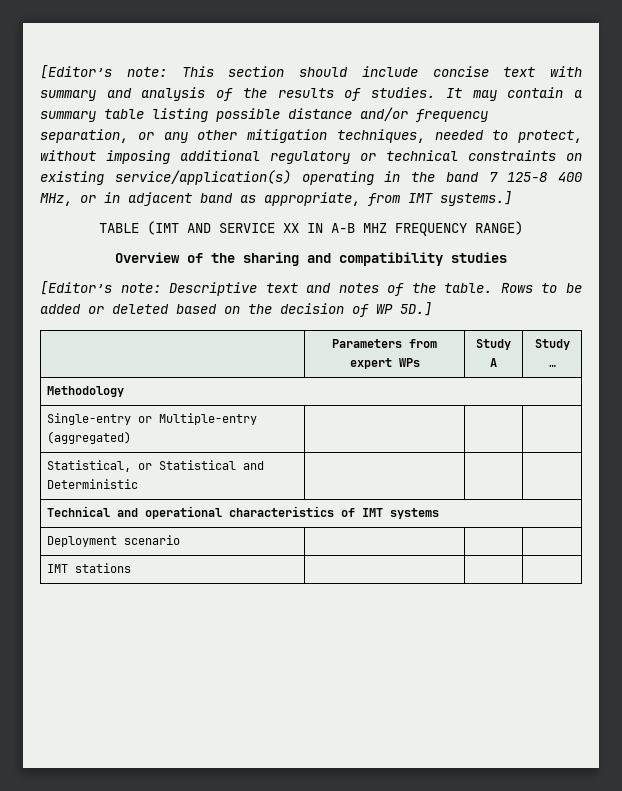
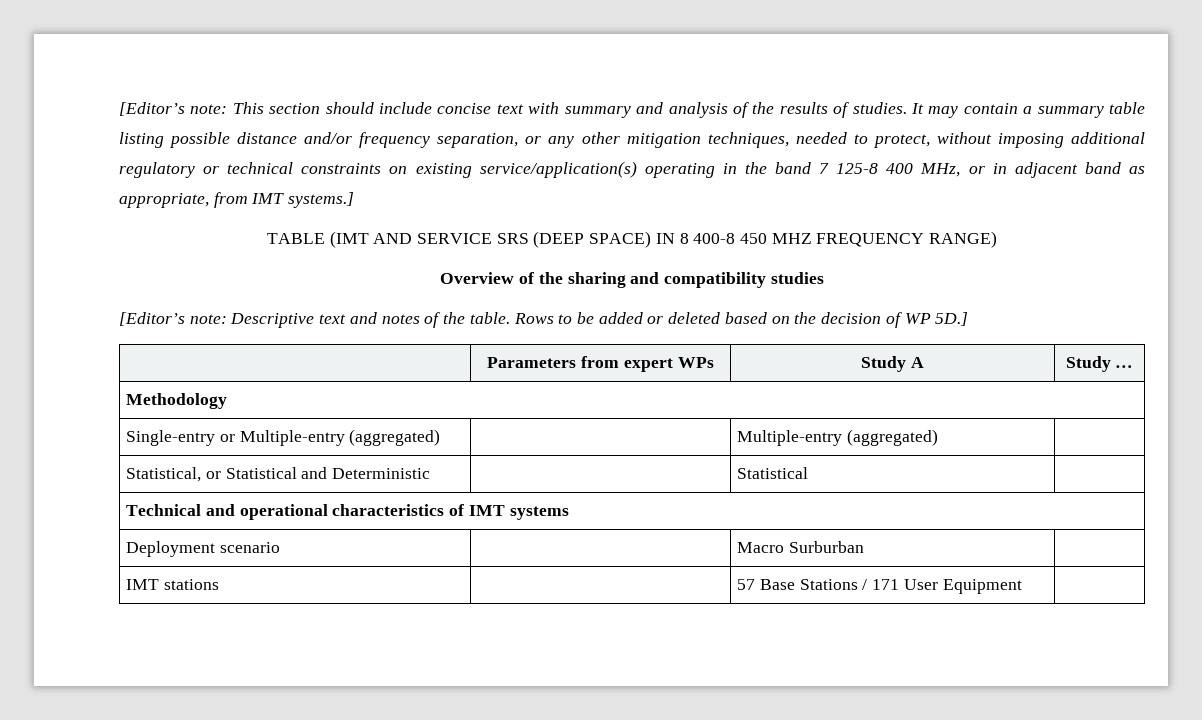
[283,223,355,233] XX IN A-B -> [496,231,768,248] SRS (DEEP SPACE) IN 8 400-8 450
(131, 437) none -> [737,429,938,446] Multiple-entry (aggregated)
(138, 484) none -> [737,467,809,479] Statistical
(180, 540) none -> [737,541,864,553] Macro Surburban
(131, 568) none -> [737,579,1022,594] 57 Base Stations / 171 User Equipment

